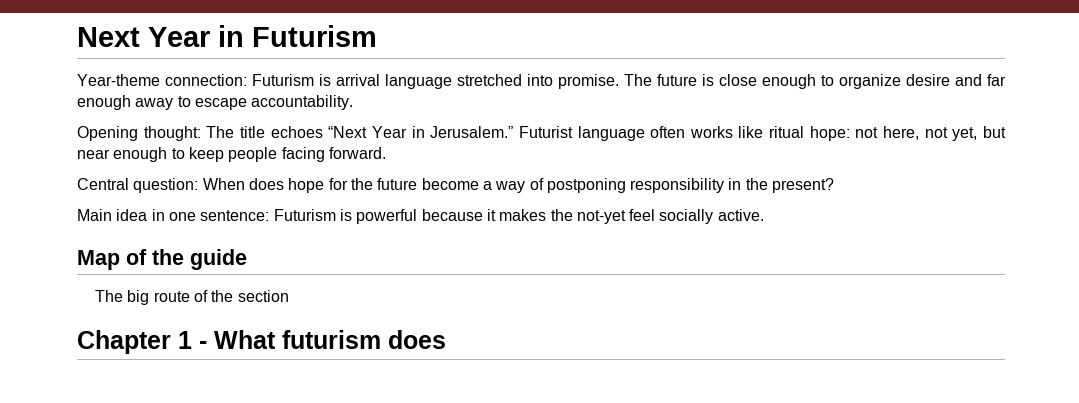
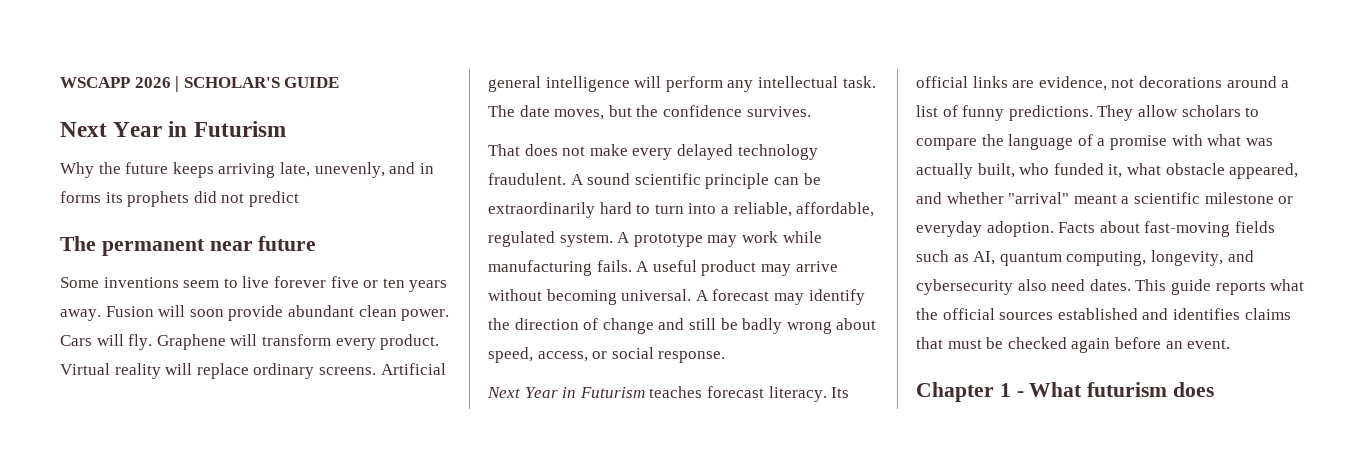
(77, 37) none -> [60,76,340,92] WSCAPP 2026 | SCHOLAR'S GUIDE //
[77,74,1006,89] [77,95,354,110] [77,126,1006,141] [77,147,386,162] [77,178,835,193] [77,209,764,224] [77,249,247,270] [94,290,289,305] Year-theme connection: Futurism is arrival language stretched into promise. The future is close enough to organize desire and far enough away to escape accountability. // Opening thought: The title echoes “Next Year in Jerusalem.” Futurist language often works like ritual hope: not here, not yet, but near enough to keep people facing forward. // Central question: When does hope for the future become a way of postponing responsibility in the present? // Main idea in one sentence: Futurism is powerful because it makes the not-yet feel socially active. // Map of the guide // The big route of the section -> [60,162,434,178] [60,191,299,207] [60,236,317,256] [60,276,448,292] [60,305,450,321] [60,334,440,350] [60,363,446,379] [488,76,876,92] [488,105,811,120] [488,144,818,160] [488,173,821,189] [488,202,875,218] [488,231,822,247] [488,260,838,276] [488,289,865,305] [488,318,877,334] [488,347,726,363] [487,386,850,402] [916,76,1290,91] [916,105,1260,121] [916,134,1273,150] [916,163,1299,179] [916,192,1294,204] [916,221,1275,237] [916,250,1254,266] [916,279,1305,295] [916,308,1291,320] [916,337,1231,353] Why the future keeps arriving late, unevenly, and in forms its prophets did not predict // The permanent near future // Some inventions seem to live forever five or ten years away. Fusion will soon provide abundant clean power. Cars will fly. Graphene will transform every product. Virtual reality will replace ordinary screens. Artificial general intelligence will perform any intellectual task. The date moves, but the confidence survives. // That does not make every delayed technology fraudulent. A sound scientific principle can be extraordinarily hard to turn into a reliable, affordable, regulated system. A prototype may work while manufacturing fails. A useful product may arrive without becoming universal. A forecast may identify the direction of change and still be badly wrong about speed, access, or social response. // Next Year in Futurism teaches forecast literacy. Its official links are evidence, not decorations around a list of funny predictions. They allow scholars to compare the language of a promise with what was actually built, who funded it, what obstacle appeared, and whether "arrival" meant a scientific milestone or everyday adoption. Facts about fast-moving fields such as AI, quantum computing, longevity, and cybersecurity also need dates. This guide reports what the official sources established and identifies claims that must be checked again before an event.

